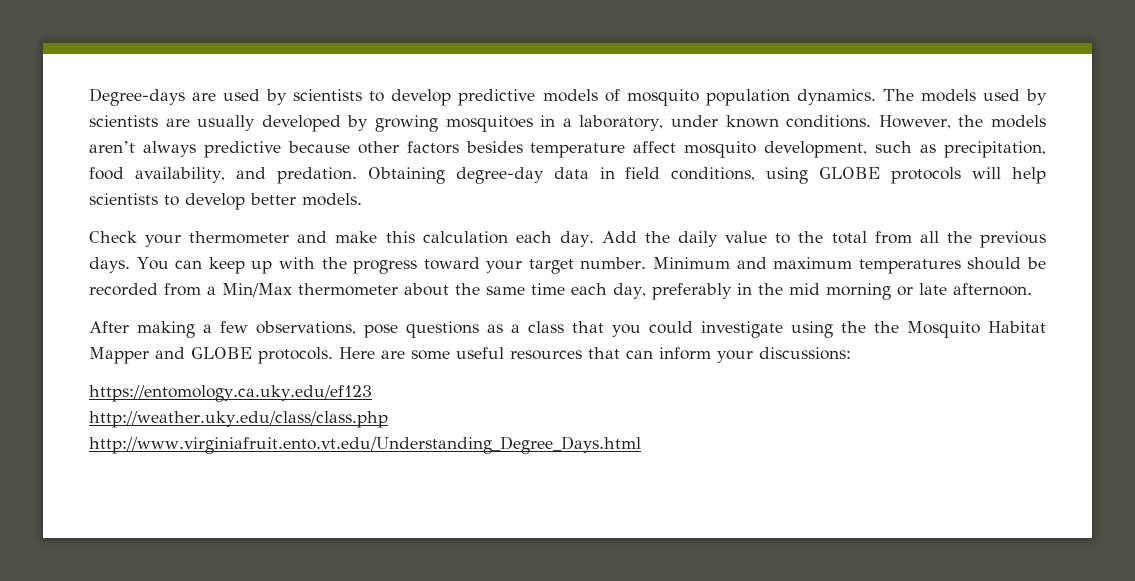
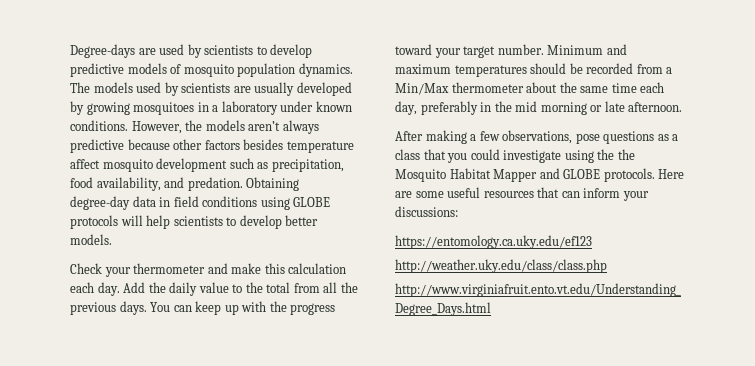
[579,115,664,131] laboratory, -> [221,101,278,115] laboratory
[764,141,868,158] development, -> [156,158,228,172] development
[671,167,756,181] conditions, -> [202,196,258,207] conditions

